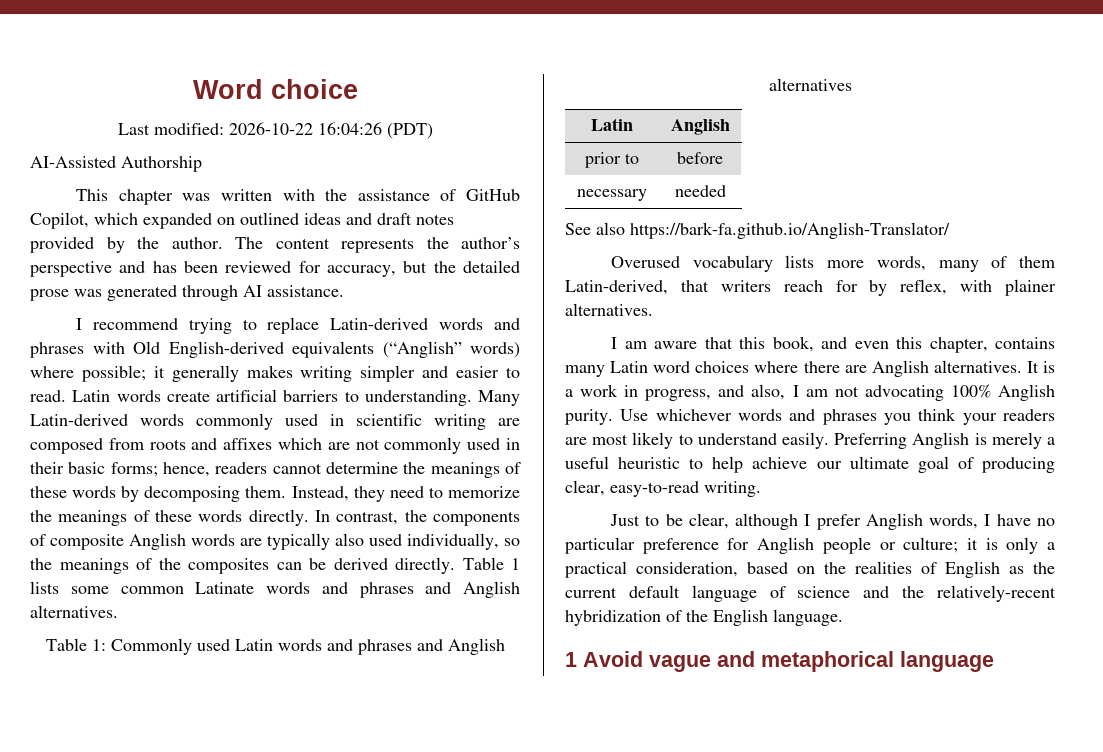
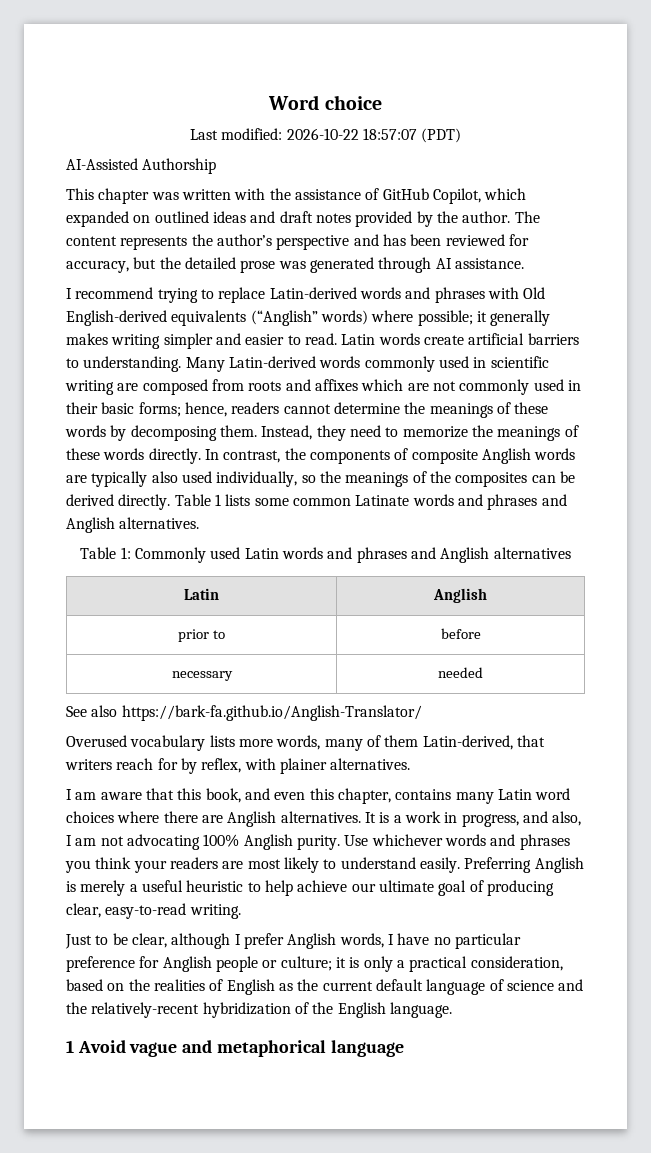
[317,122,382,135] 16:04:26 -> [362,128,417,140] 18:57:07

